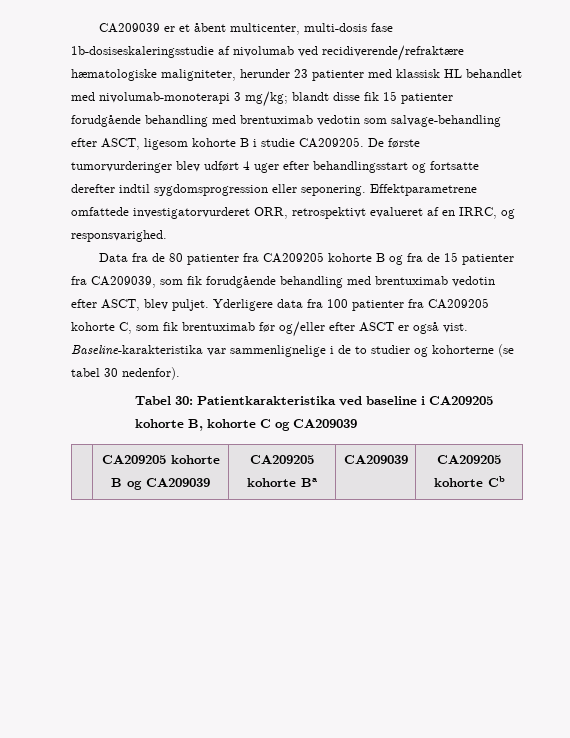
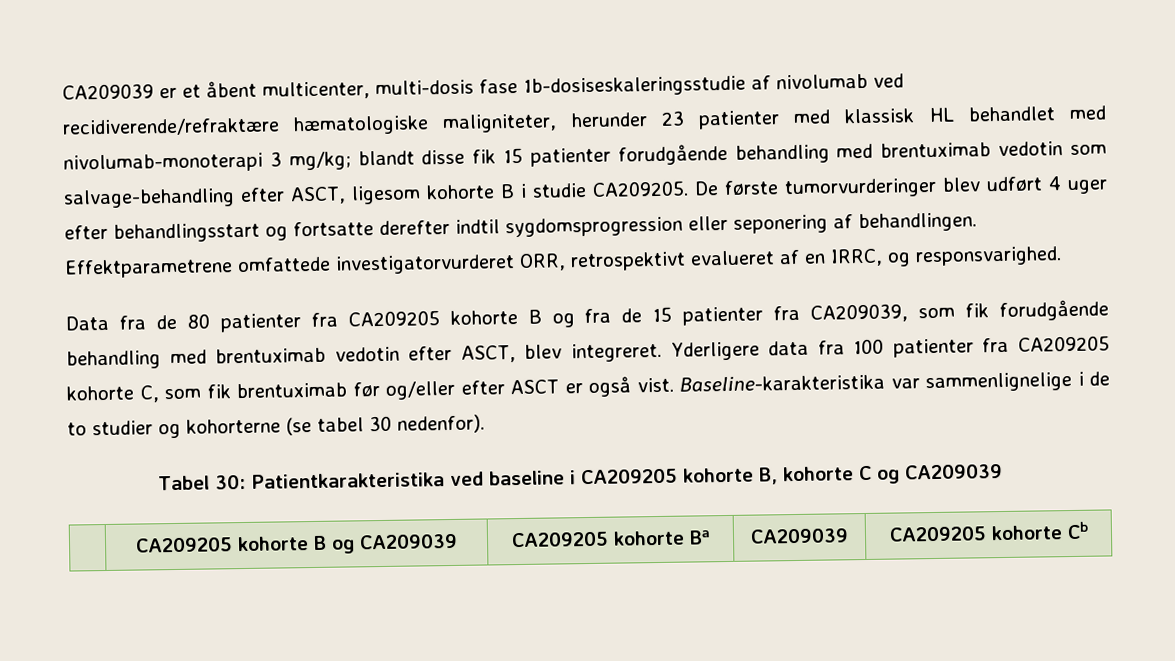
[301,185,366,196] seponering. -> [733,212,977,234] seponering af behandlingen.
[172,299,209,311] puljet. -> [571,342,663,363] integreret.

